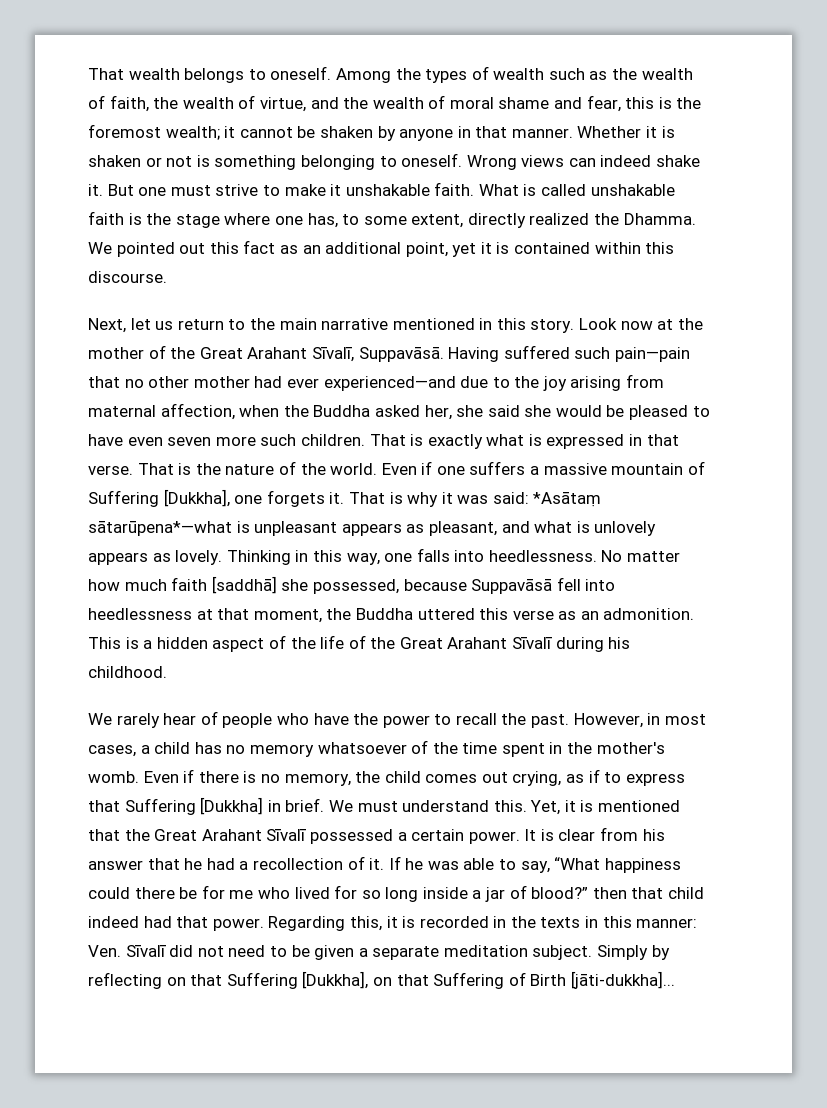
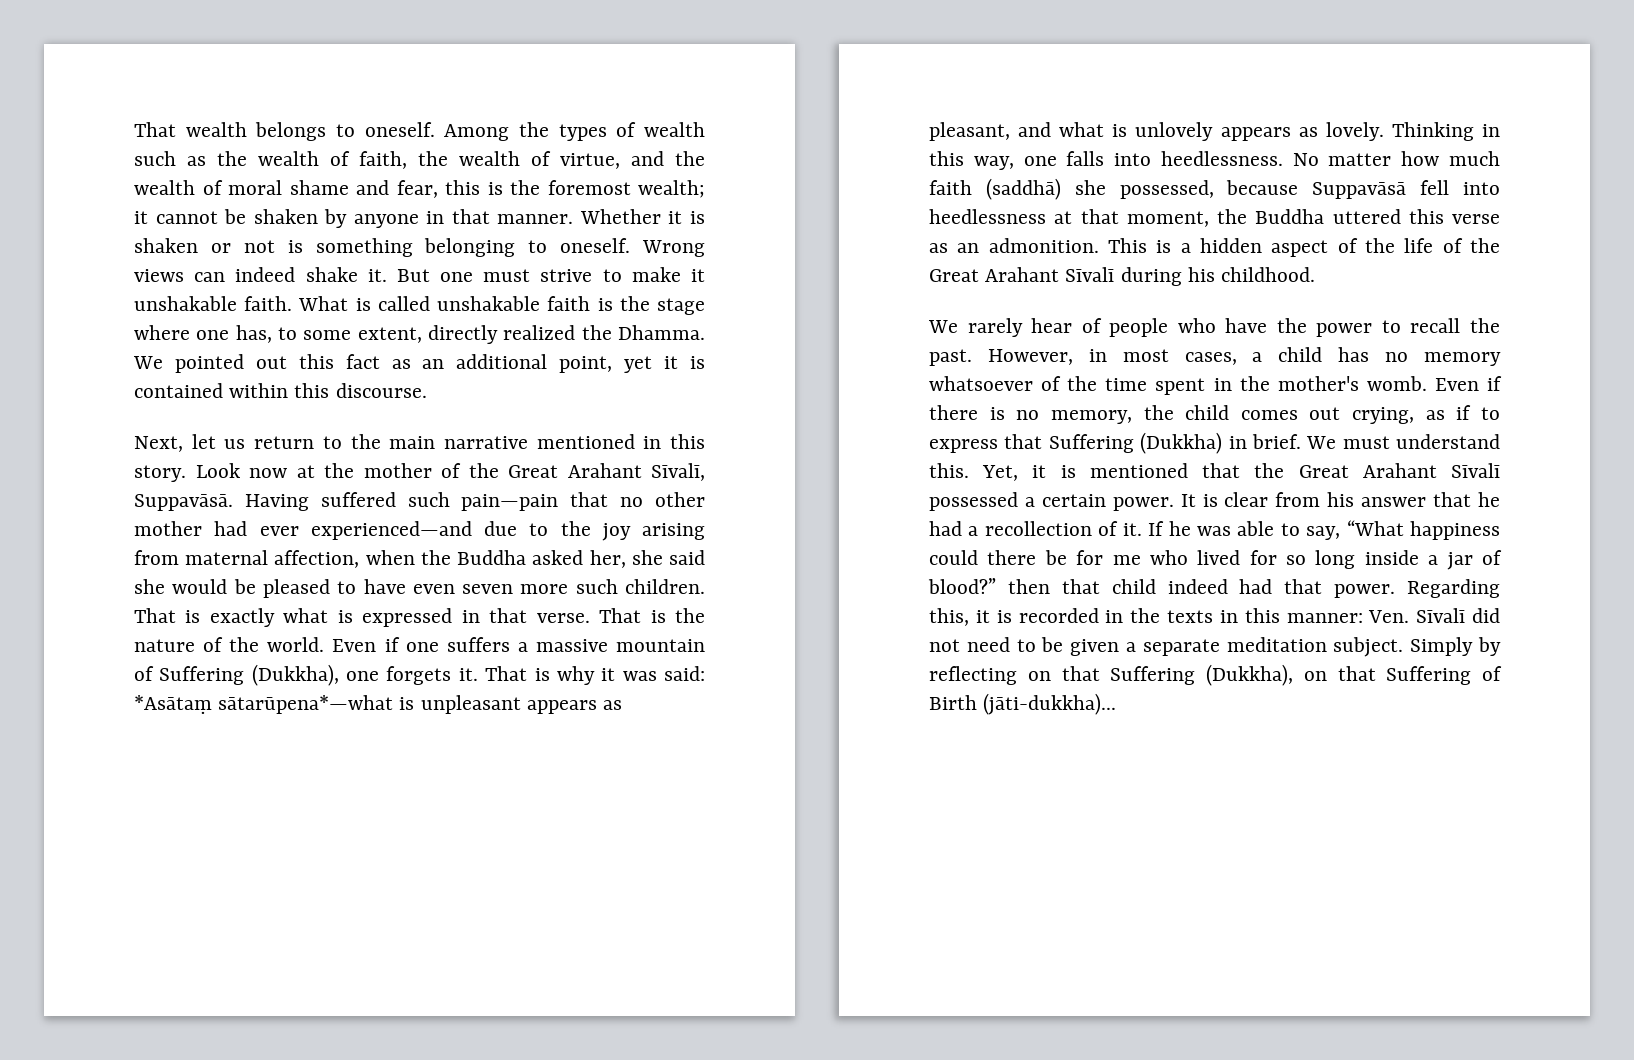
[163,489,230,507] [Dukkha], -> [251,664,339,686] (Dukkha),
[211,576,277,594] [saddhā] -> [985,178,1061,200] (saddhā)
[200,797,264,815] [Dukkha] -> [1140,432,1223,454] (Dukkha)
[302,971,369,989] [Dukkha], -> [1206,664,1293,686] (Dukkha),
[570,971,675,989] [jāti-dukkha]... -> [983,693,1117,715] (jāti-dukkha)...

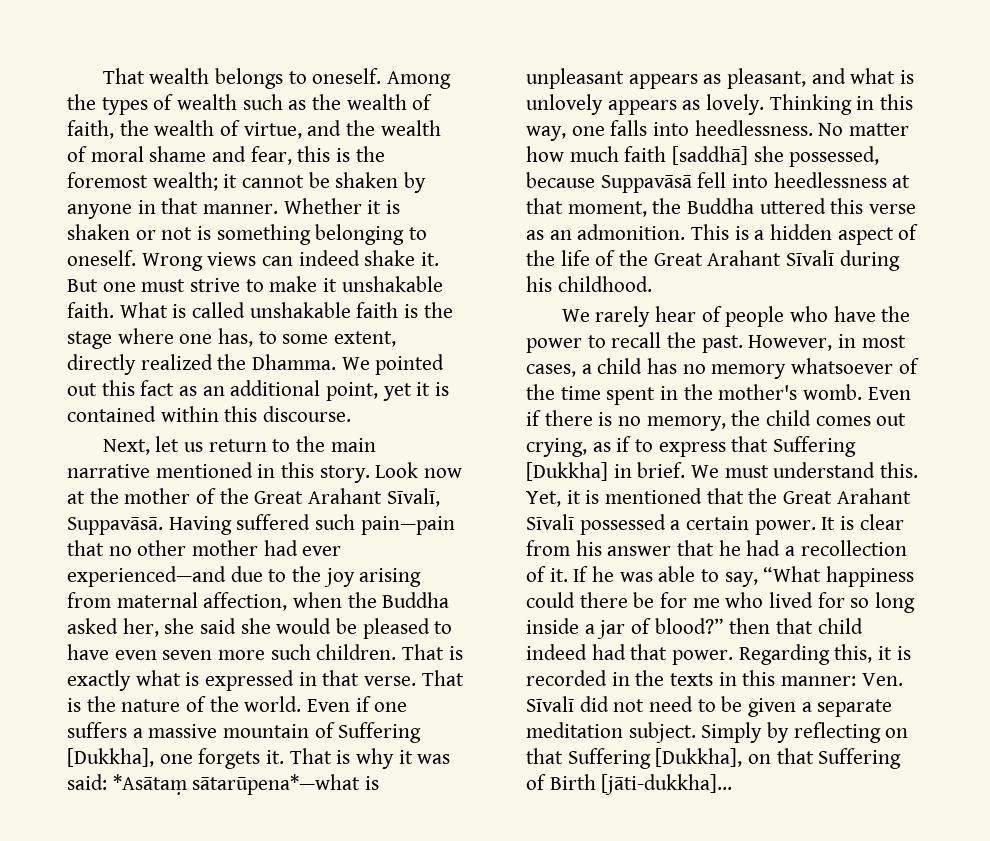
[251,664,339,686] (Dukkha), -> [67,748,154,767] [Dukkha],
[985,178,1061,200] (saddhā) -> [672,146,749,165] [saddhā]
[1140,432,1223,454] (Dukkha) -> [526,462,608,481] [Dukkha]
[1206,664,1293,686] (Dukkha), -> [655,748,743,767] [Dukkha],
[983,693,1117,715] (jāti-dukkha)... -> [601,774,733,795] [jāti-dukkha]...

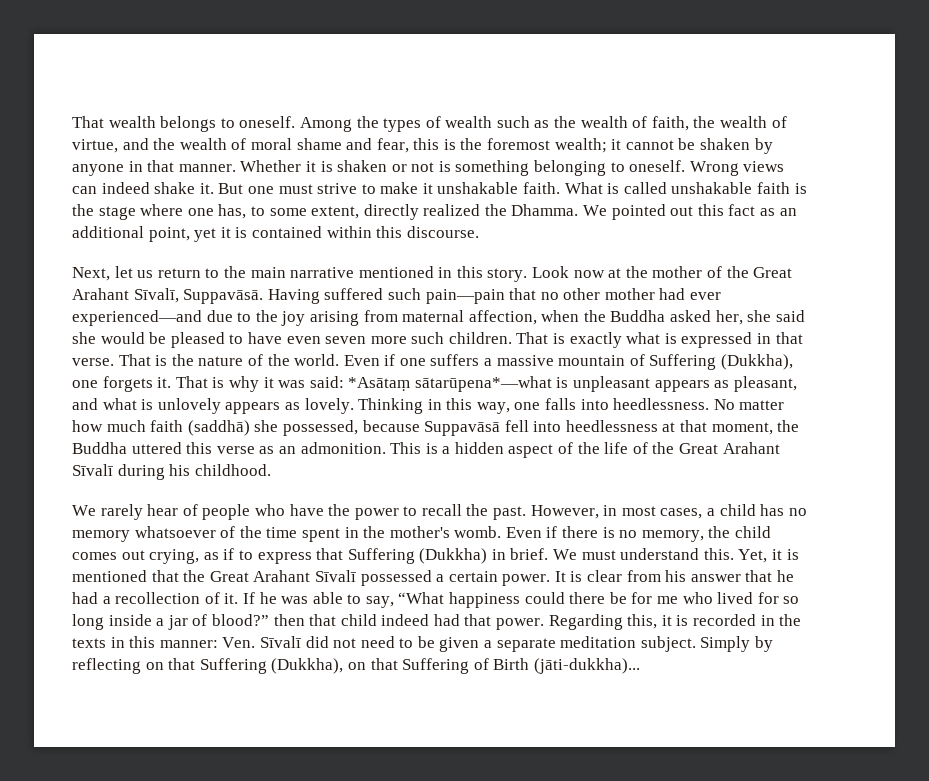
[67,748,154,767] [Dukkha], -> [721,354,794,370] (Dukkha),
[672,146,749,165] [saddhā] -> [187,420,250,436] (saddhā)
[526,462,608,481] [Dukkha] -> [419,548,488,564] (Dukkha)
[655,748,743,767] [Dukkha], -> [271,658,344,674] (Dukkha),
[601,774,733,795] [jāti-dukkha]... -> [533,658,640,674] (jāti-dukkha)...

